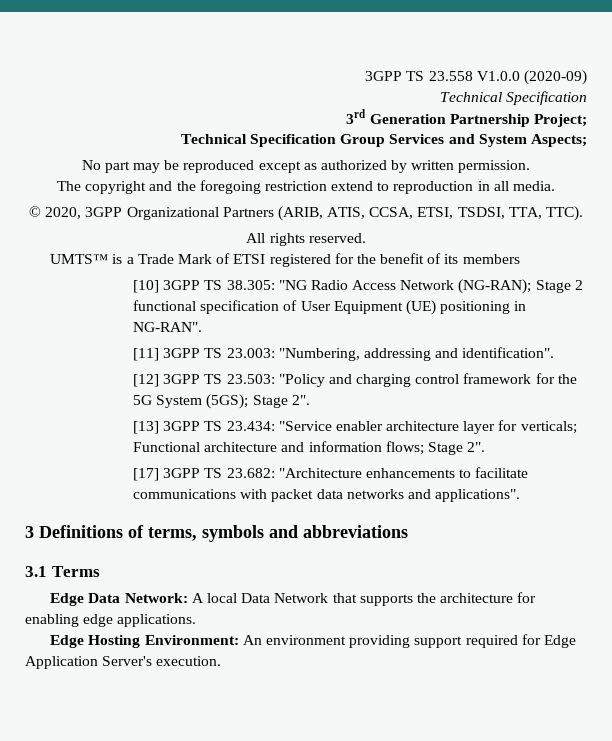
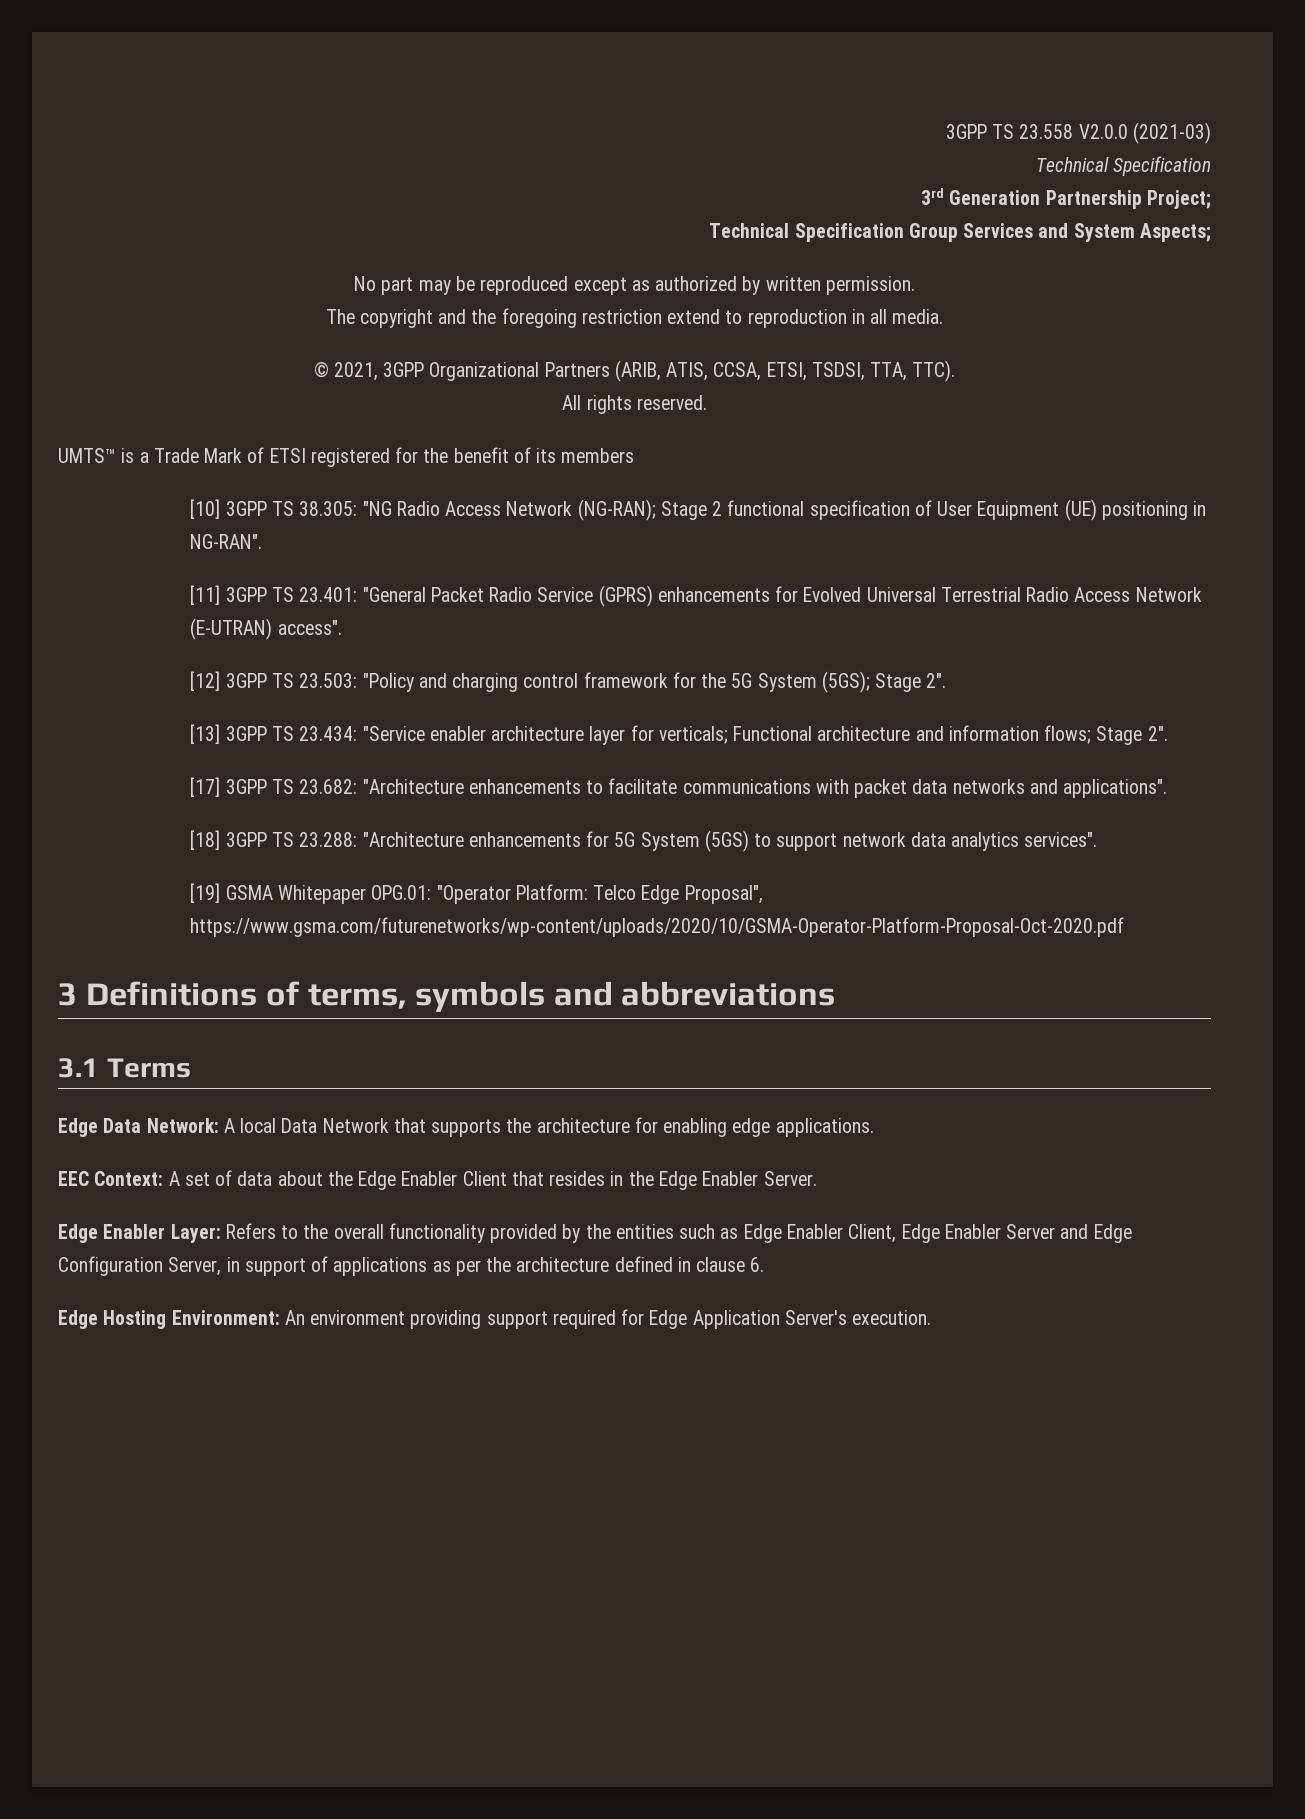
[476,70,587,85] V1.0.0 (2020-09) -> [1078,122,1212,144] V2.0.0 (2021-03)
[45,207,82,219] 2020, -> [333,362,378,381] 2021,
[226,347,555,361] 23.003: "Numbering, addressing and identification". -> [299,585,1202,607] [190,618,342,640] 23.401: "General Packet Radio Service (GPRS) enhancements for Evolved Universal Terrestrial Radio Access Network (E-UTRAN) access".
(521, 495) none -> [190,830,1098,852] [190,883,763,904] [190,917,1125,937] // [18] 3GPP TS 23.288: "Architecture enhancements for 5G System (5GS) to support network data analytics services". // [19] GSMA Whitepaper OPG.01: "Operator Platform: Telco Edge Proposal", https://www.gsma.com/futurenetworks/wp-content/uploads/2020/10/GSMA-Operator-Platform-Proposal-Oct-2020.pdf
(197, 620) none -> [58,1170,817,1190] [58,1223,1132,1243] [58,1256,765,1276] // EEC Context: A set of data about the Edge Enabler Client that resides in the Edge Enabler Server. // Edge Enabler Layer: Refers to the overall functionality provided by the entities such as Edge Enabler Client, Edge Enabler Server and Edge Configuration Server, in support of applications as per the architecture defined in clause 6.

